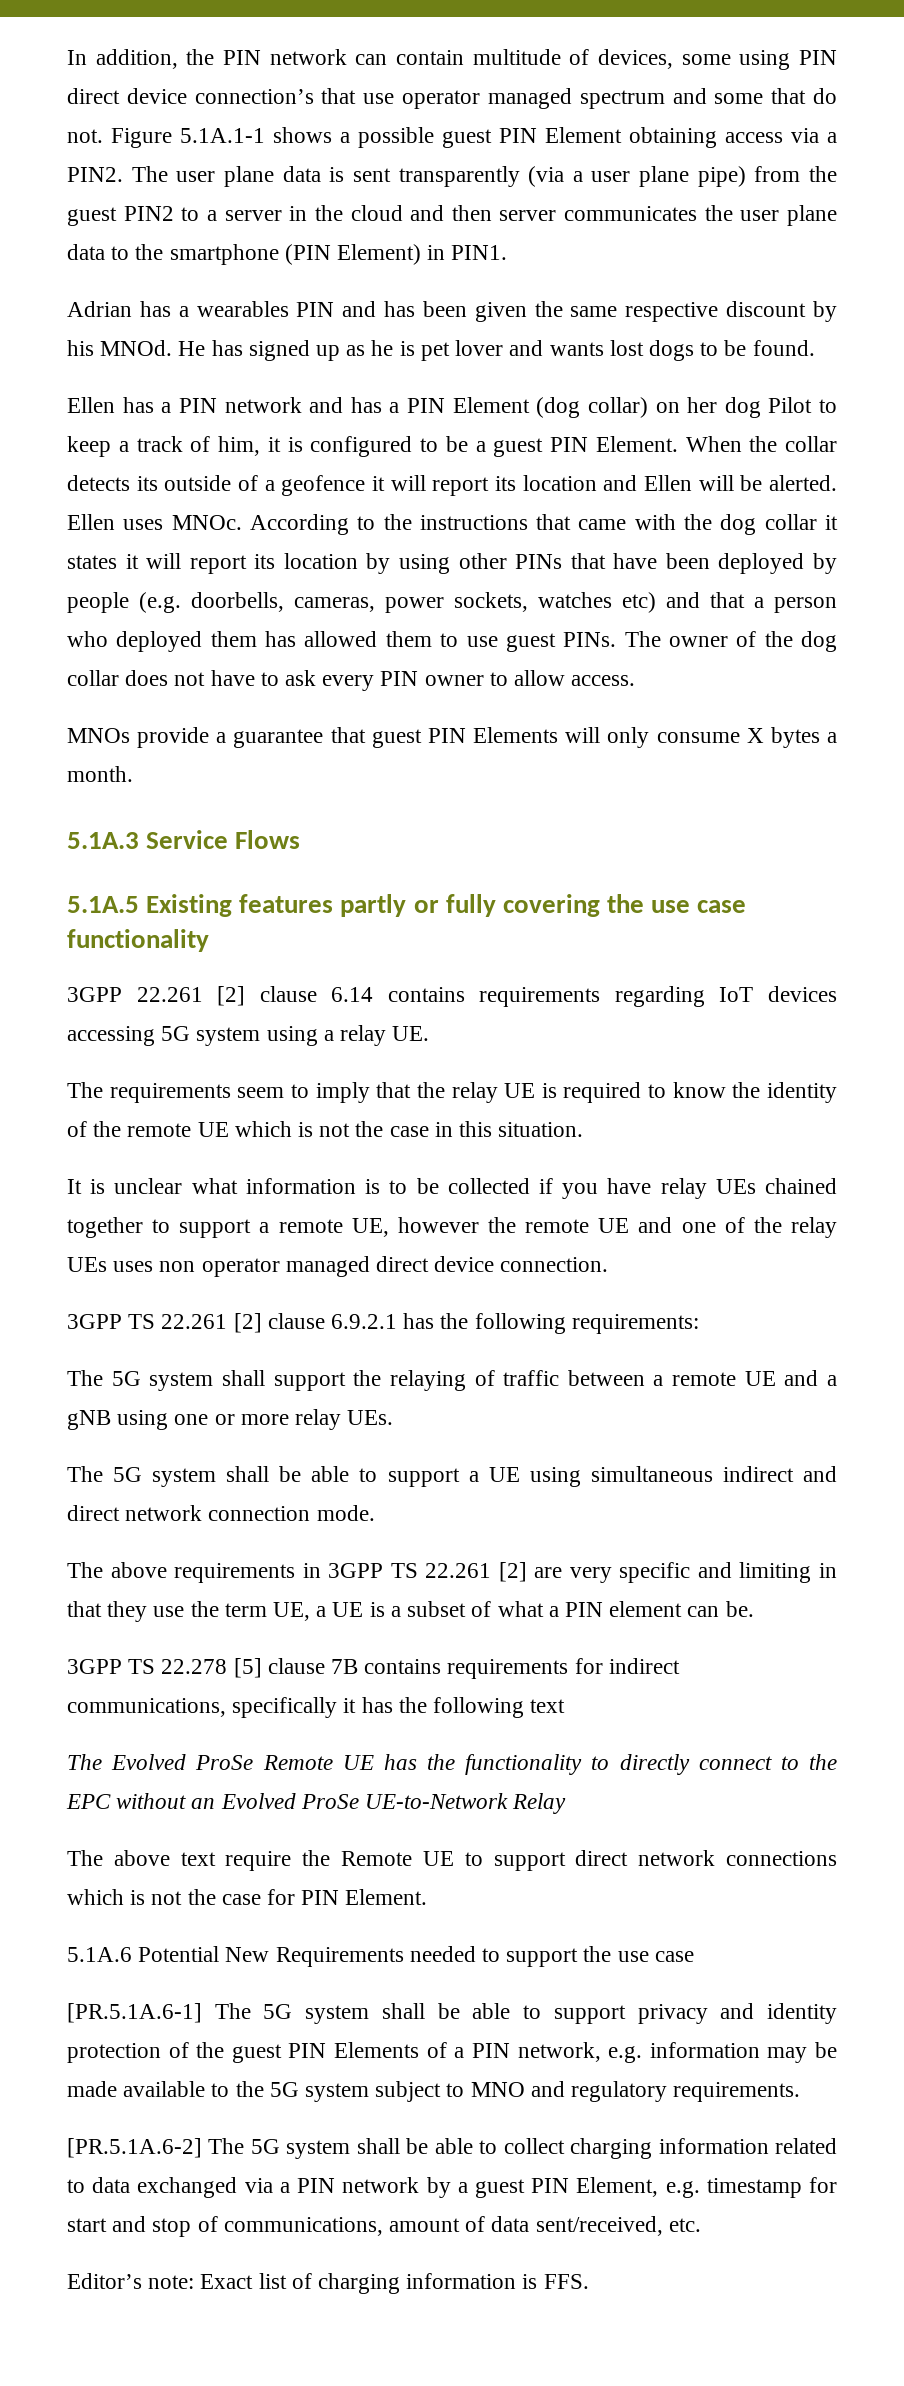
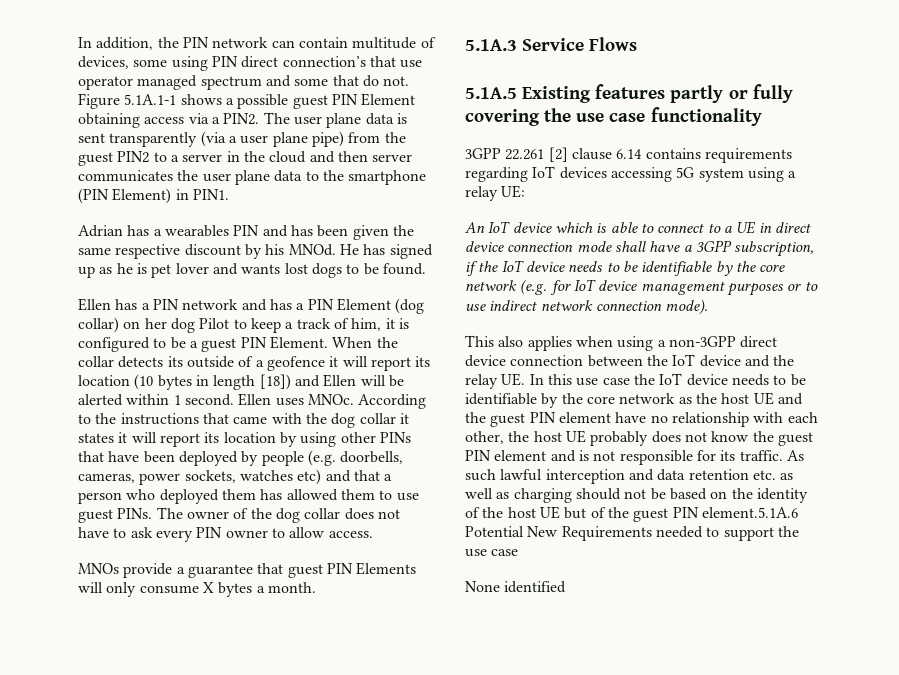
[126,88,187,104] device -> (279, 62) none
[603,475,837,491] and Ellen will be alerted. -> [134,374,404,390] [78,394,234,406] (10 bytes in length [18]) and Ellen will be alerted within 1 second.
[392,1026,430,1041] [67,1082,837,1103] [67,1121,584,1137] [67,1178,837,1199] [67,1217,837,1238] [67,1256,609,1277] [67,1313,699,1334] [67,1370,837,1391] [67,1409,394,1430] [67,1466,838,1487] [67,1505,375,1521] [67,1562,838,1583] [67,1601,754,1622] [67,1658,680,1679] [67,1697,566,1718] [67,1754,837,1775] [66,1793,567,1814] [67,1850,837,1871] [67,1889,428,1905] [67,1947,132,1962] UE. // The requirements seem to imply that the relay UE is required to know the identity of the remote UE which is not the case in this situation. // It is unclear what information is to be collected if you have relay UEs chained together to support a remote UE, however the remote UE and one of the relay UEs uses non operator managed direct device connection. // 3GPP TS 22.261 [2] clause 6.9.2.1 has the following requirements: // The 5G system shall support the relaying of traffic between a remote UE and a gNB using one or more relay UEs. // The 5G system shall be able to support a UE using simultaneous indirect and direct network connection mode. // The above requirements in 3GPP TS 22.261 [2] are very specific and limiting in that they use the term UE, a UE is a subset of what a PIN element can be. // 3GPP TS 22.278 [5] clause 7B contains requirements for indirect communications, specifically it has the following text // The Evolved ProSe Remote UE has the functionality to directly connect to the EPC without an Evolved ProSe UE-to-Network Relay // The above text require the Remote UE to support direct network connections which is not the case for PIN Element. // 5.1A.6 -> [501,185,526,198] [465,221,811,234] [465,240,815,257] [465,260,786,276] [465,279,818,296] [465,299,709,315] [465,335,778,351] [465,354,795,367] [465,373,806,389] [465,392,803,408] [465,412,818,427] [465,430,813,446] [465,450,804,465] [465,469,794,484] [465,488,808,503] [465,506,798,522] UE: // An IoT device which is able to connect to a UE in direct device connection mode shall have a 3GPP subscription, if the IoT device needs to be identifiable by the core network (e.g. for IoT device management purposes or to use indirect network connection mode). // This also applies when using a non-3GPP direct device connection between the IoT device and the relay UE. In this use case the IoT device needs to be identifiable by the core network as the host UE and the guest PIN element have no relationship with each other, the host UE probably does not know the guest PIN element and is not responsible for its traffic. As such lawful interception and data retention etc. as well as charging should not be based on the identity of the host UE but of the guest PIN element.5.1A.6
[67,2003,838,2024] [67,2042,838,2063] [67,2081,801,2102] [67,2138,837,2159] [67,2177,837,2198] [67,2216,701,2237] [67,2273,589,2294] [PR.5.1A.6-1] The 5G system shall be able to support privacy and identity protection of the guest PIN Elements of a PIN network, e.g. information may be made available to the 5G system subject to MNO and regulatory requirements. // [PR.5.1A.6-2] The 5G system shall be able to collect charging information related to data exchanged via a PIN network by a guest PIN Element, e.g. timestamp for start and stop of communications, amount of data sent/received, etc. // Editor’s note: Exact list of charging information is FFS. -> [465,581,567,593] None identified

